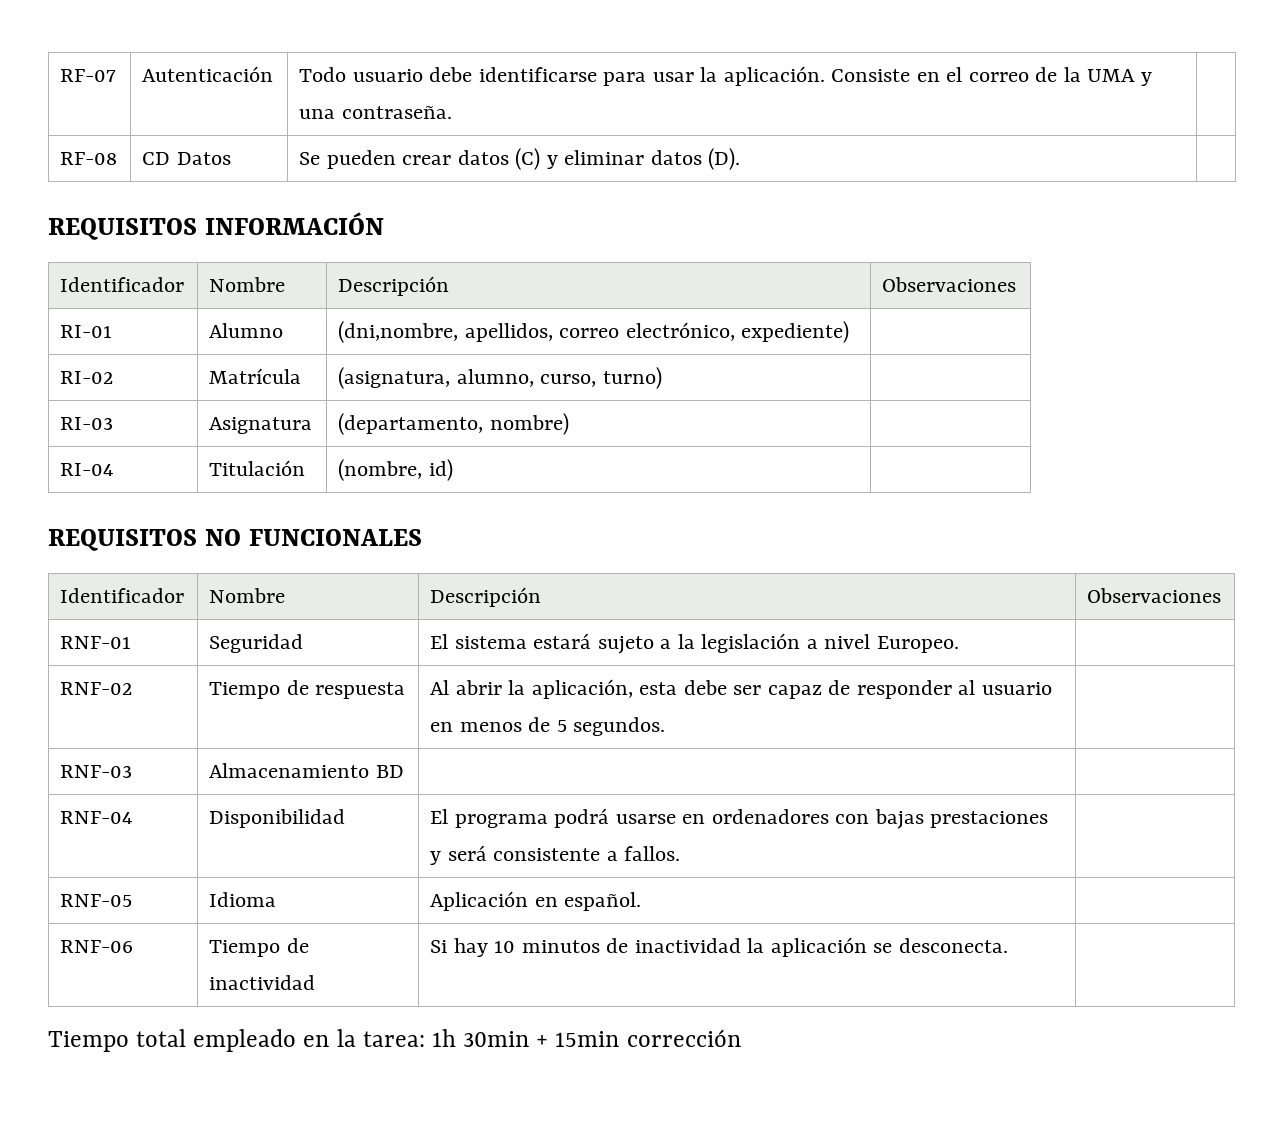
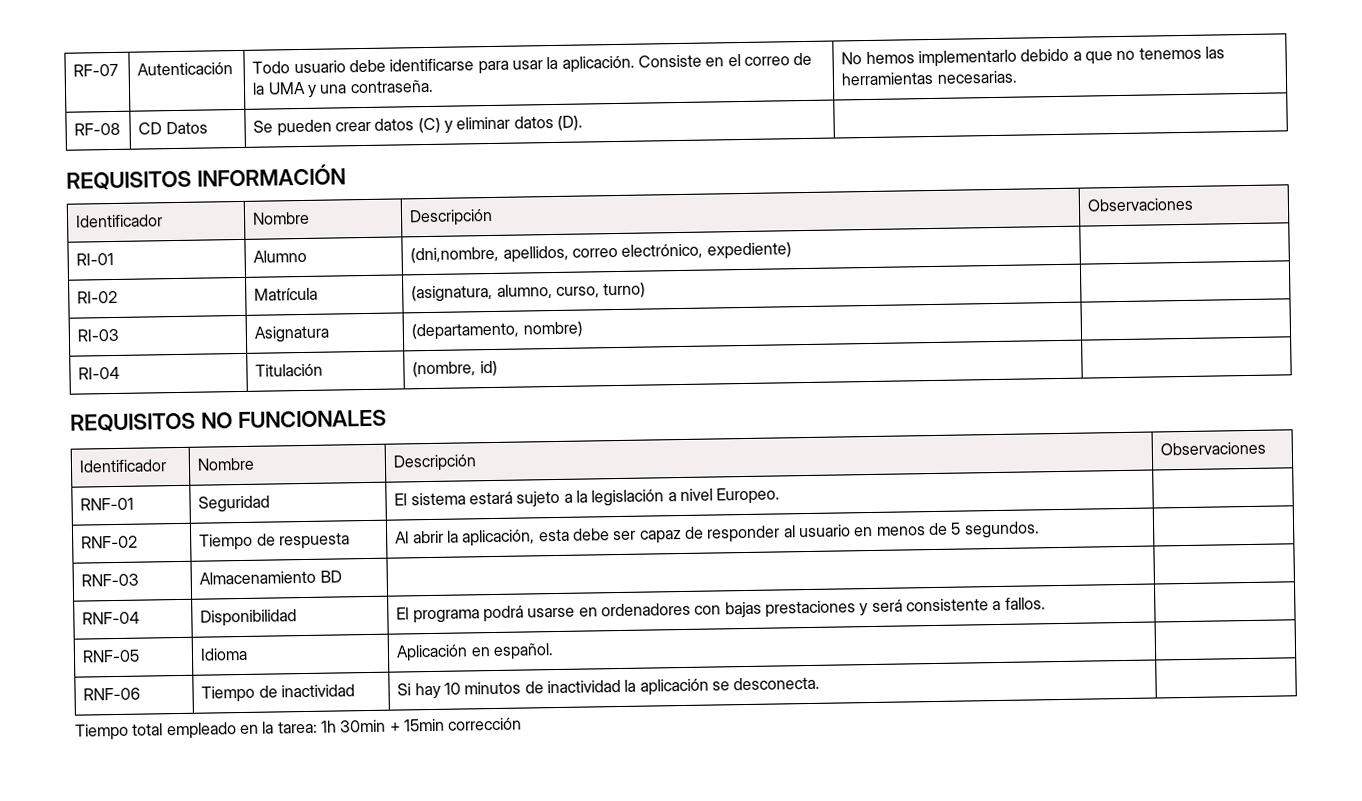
(452, 112) none -> [841,46,1225,68] [841,70,1017,86] No hemos implementarlo debido a que no tenemos las herramientas necesarias.

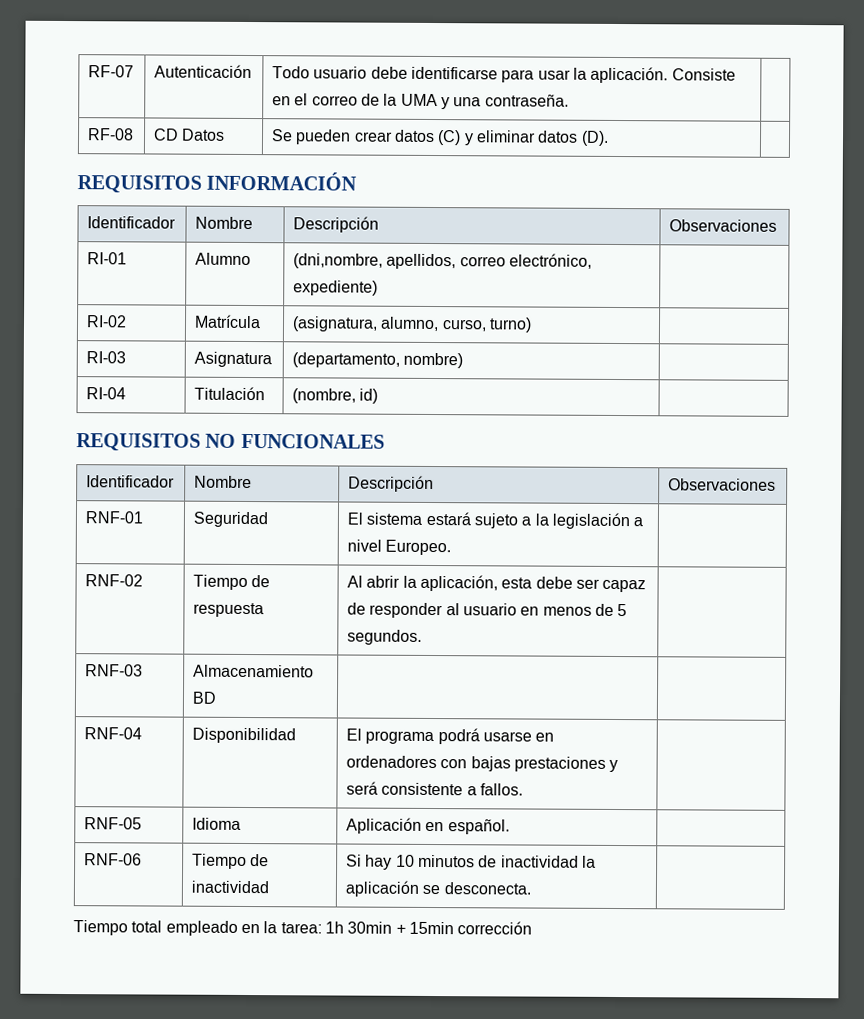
[841,46,1225,68] [841,70,1017,86] No hemos implementarlo debido a que no tenemos las herramientas necesarias. -> (569, 100) none

